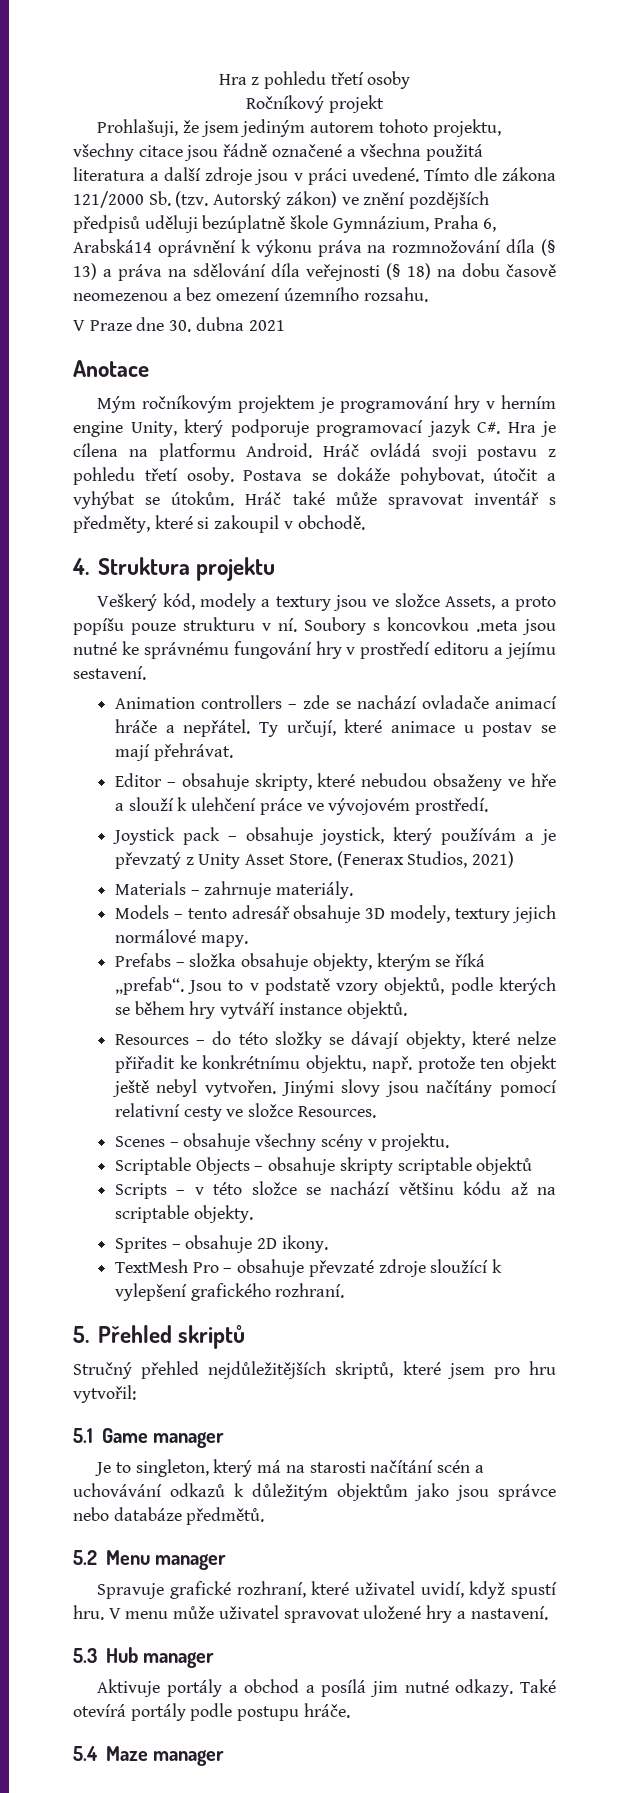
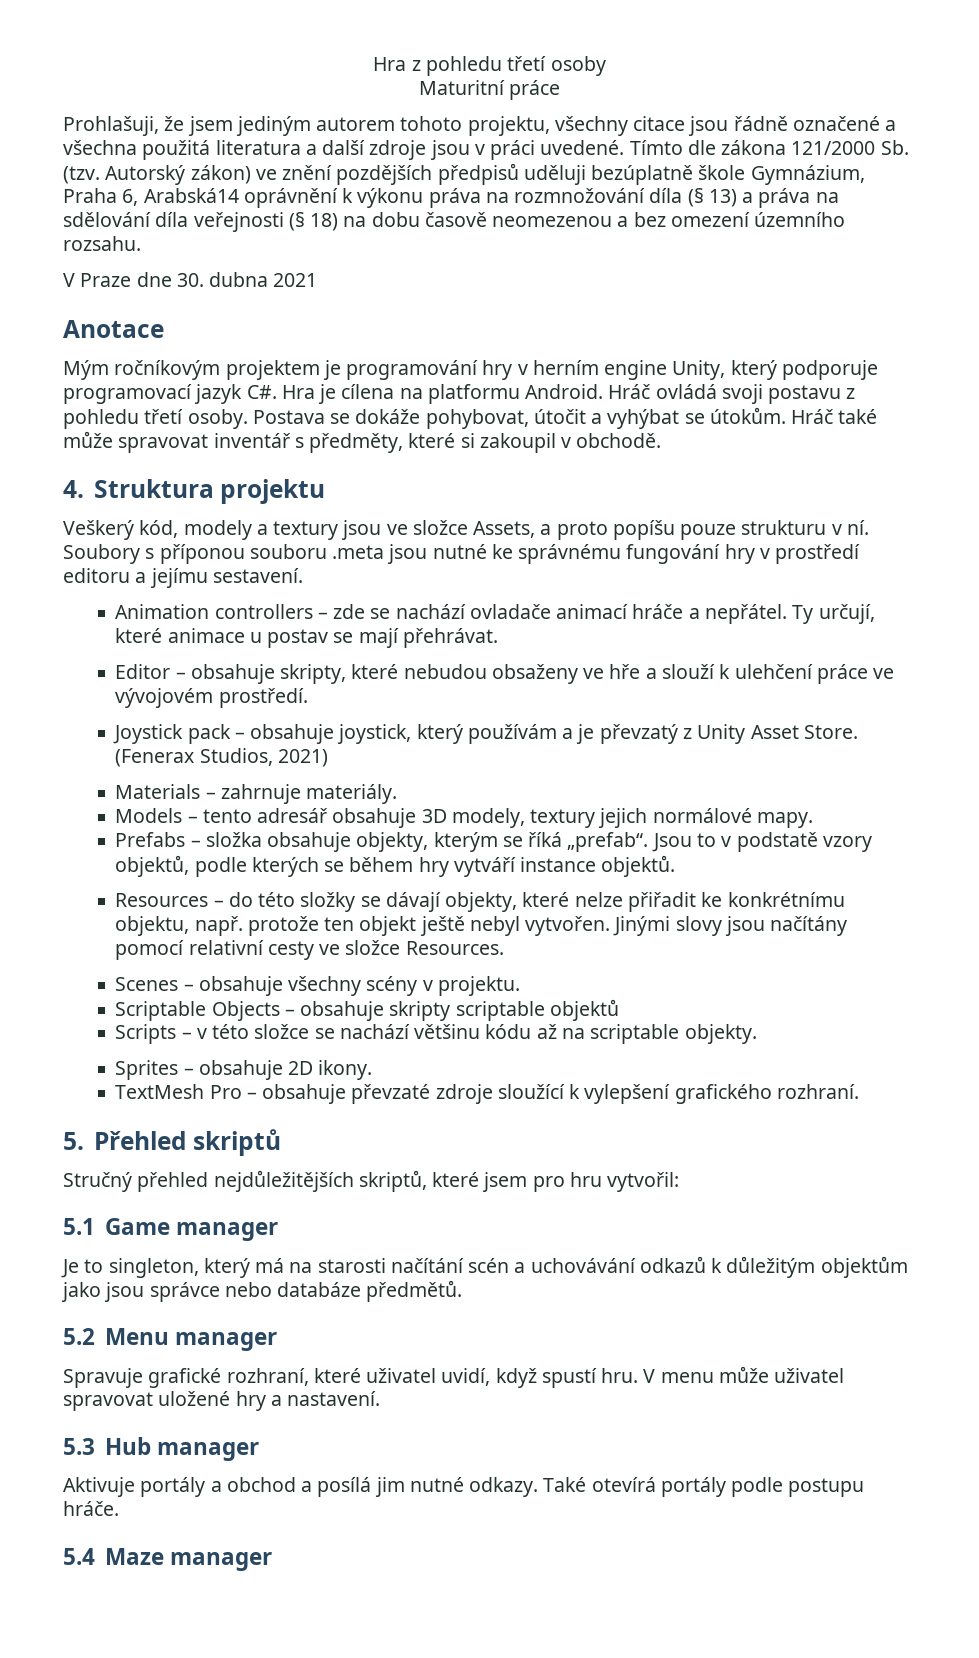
[246,95,384,113] Ročníkový projekt -> [418,80,561,100] Maturitní práce
[387,617,469,631] koncovkou -> [159,544,327,564] příponou souboru

